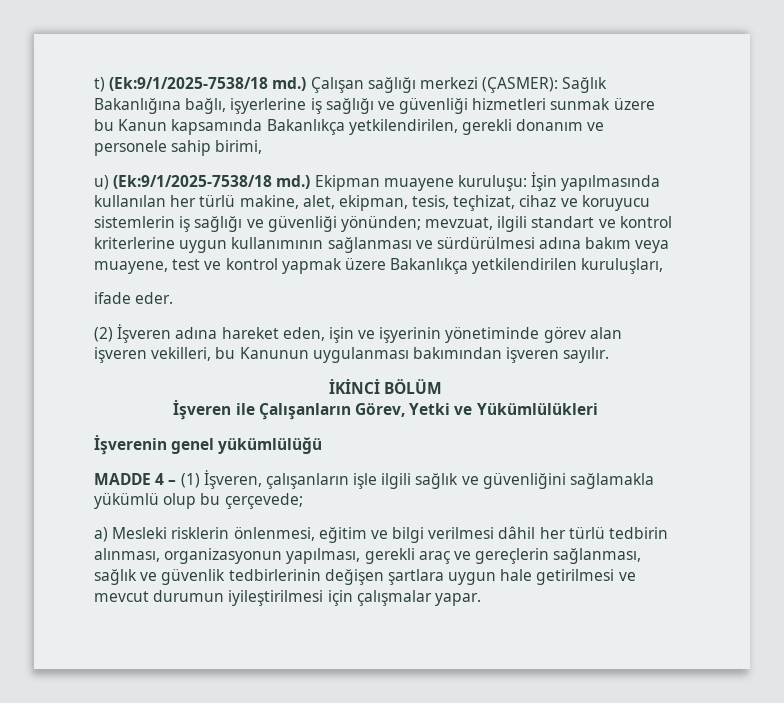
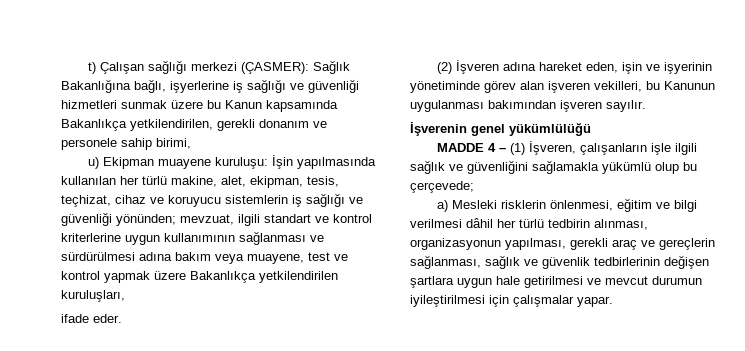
[109,77,307,91] (Ek:9/1/2025-7538/18 md.) -> (96, 68) none
[113,175,311,189] (Ek:9/1/2025-7538/18 md.) -> (99, 163) none
[328,379,443,394] [173,400,598,420] // İKİNCİ BÖLÜM // İşveren ile Çalışanların Görev, Yetki ve Yükümlülükleri -> (646, 106) none

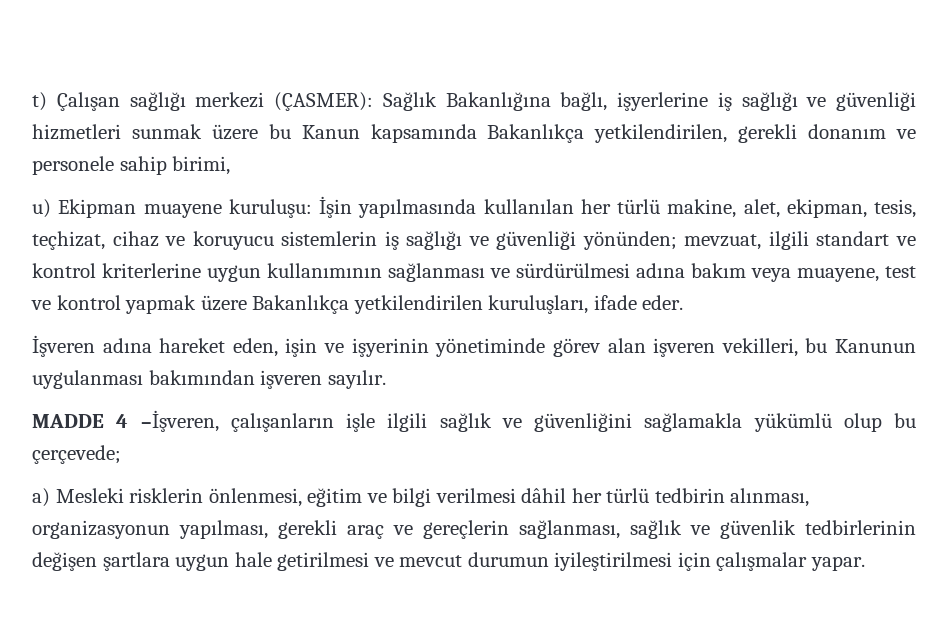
(125, 296) // -> (589, 304) none
[436,62,452,74] (2) -> (684, 302) none
[410,121,591,136] // İşverenin genel yükümlülüğü -> (386, 379) none
[498,141,576,155] – (1) İşveren, -> [140,410,219,432] –İşveren,

